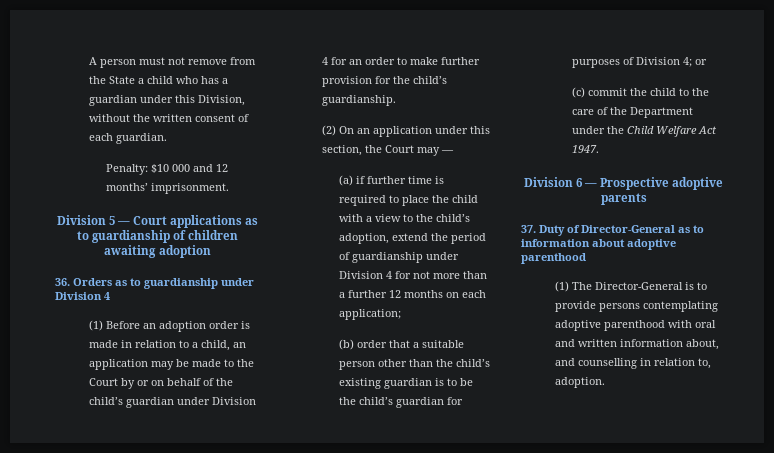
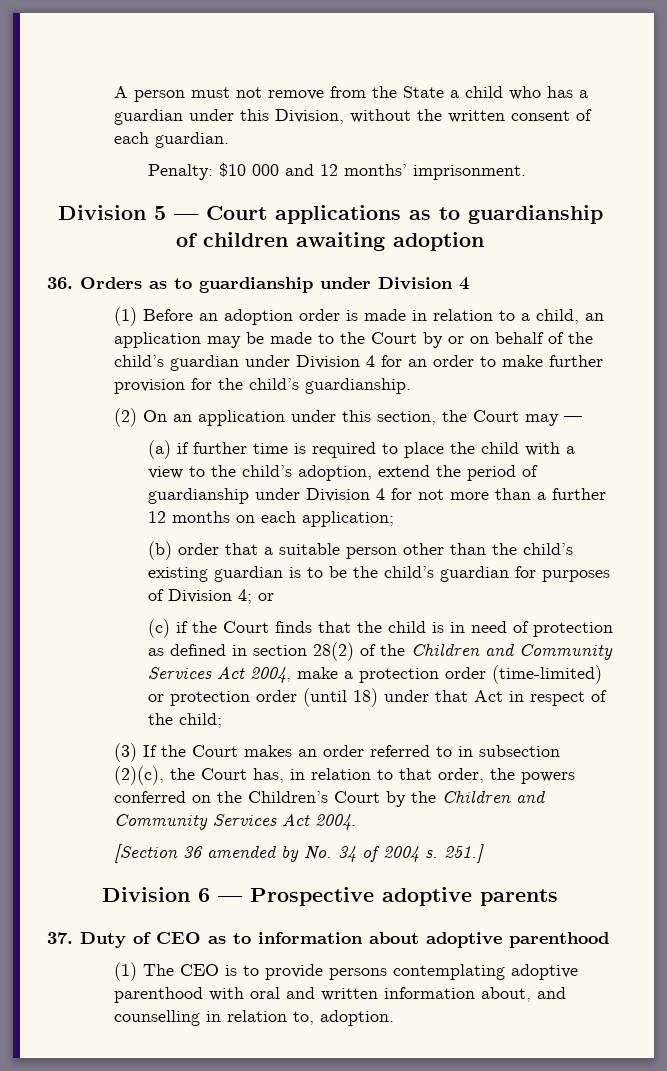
[588,88,710,96] [572,107,694,118] [572,126,718,137] [572,145,600,153] commit the child to the care of the Department under the Child Welfare Act 1947. -> [175,621,613,637] [147,642,613,661] [147,665,602,684] [147,688,607,707] [147,713,222,728] [114,743,561,762] [114,766,576,785] [114,790,547,807] [114,813,357,830] [114,844,485,863] if the Court finds that the child is in need of protection as defined in section 28(2) of the Children and Community Services Act 2004, make a protection order (time-limited) or protection order (until 18) under that Act in respect of the child; // (3) If the Court makes an order referred to in subsection (2)(c), the Court has, in relation to that order, the powers conferred on the Children’s Court by the Children and Community Services Act 2004. // [Section 36 amended by No. 34 of 2004 s. 251.]
[581,225,675,233] Director-General -> [156,932,201,944] CEO
[595,282,684,290] Director-General -> [180,964,220,976] CEO

